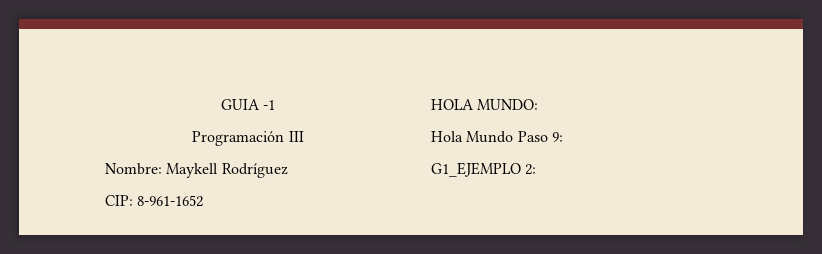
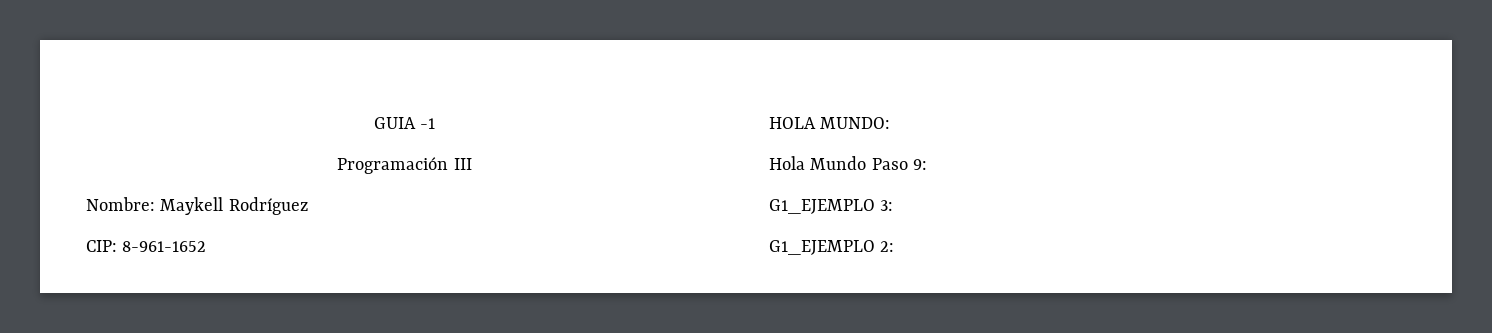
(563, 137) none -> [769,199,894,214] // G1_EJEMPLO 3:

